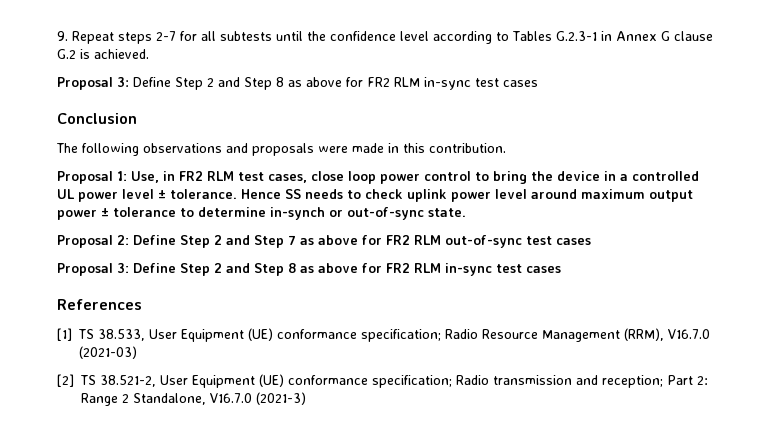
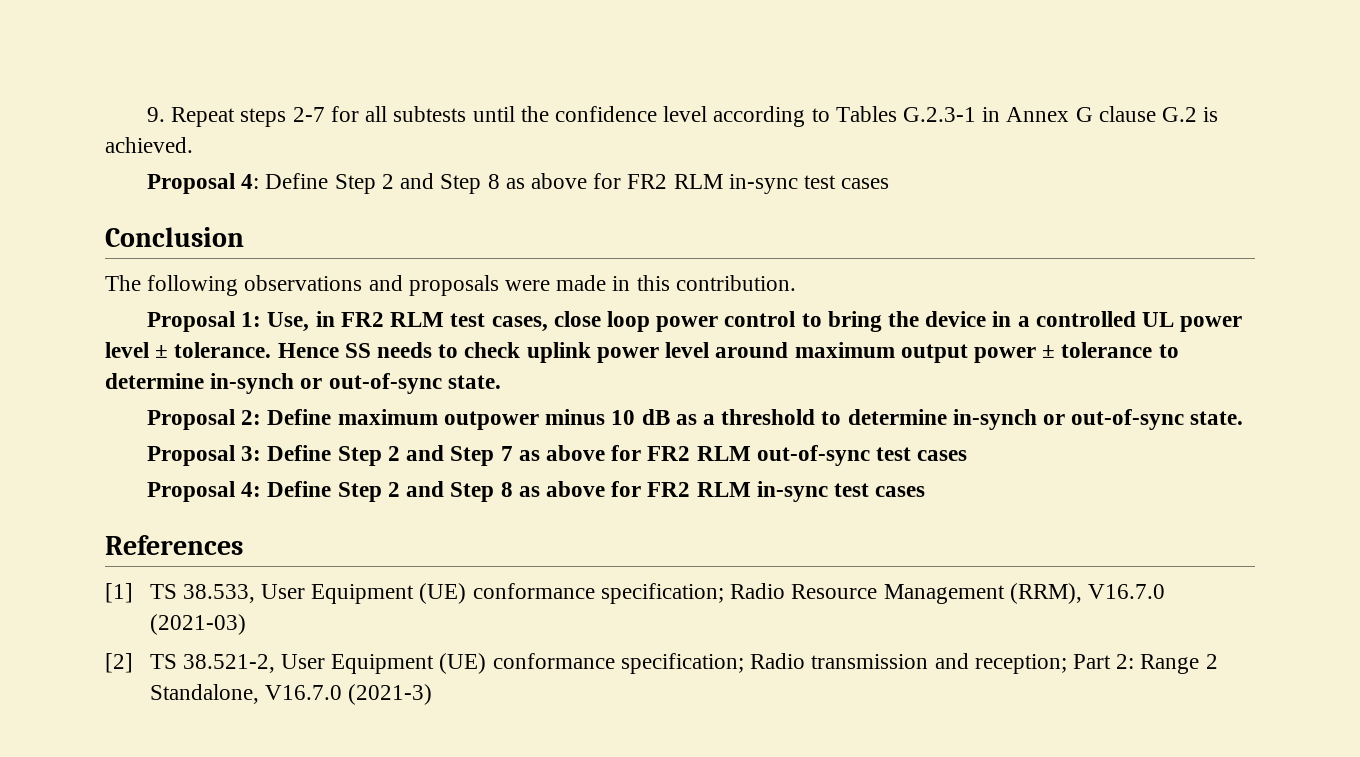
[117,77,129,87] 3: -> [241,174,260,189] 4:
(176, 240) none -> [337,409,1244,430] [147,445,332,466] maximum outpower minus 10 dB as a threshold to determine in-synch or out-of-sync state. // Proposal 3: Define
[117,263,129,273] 3: -> [241,482,262,497] 4:

